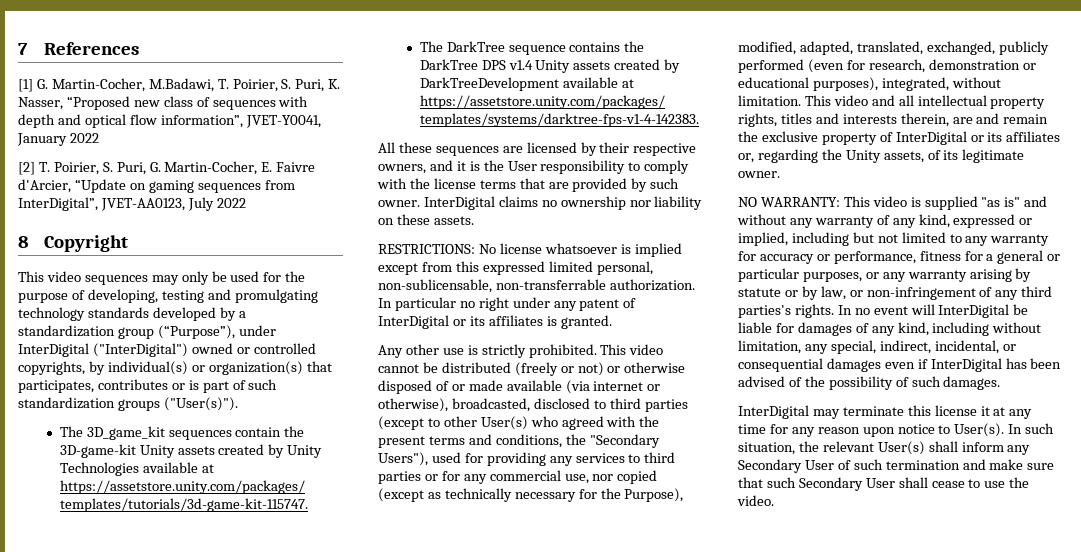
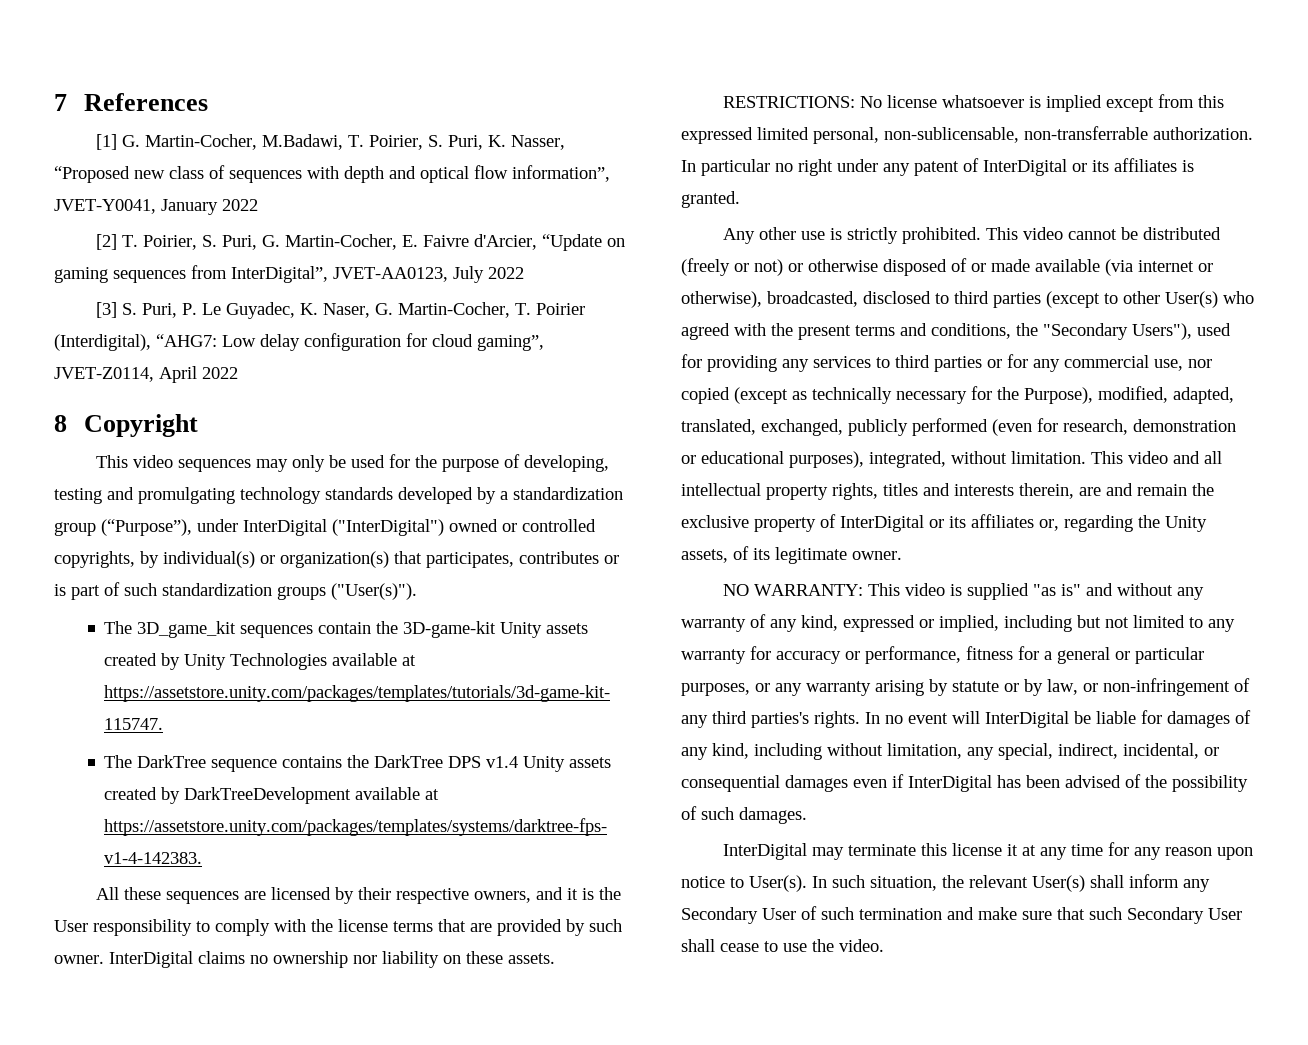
(246, 203) none -> [95,302,585,319] [54,333,544,351] [54,366,238,383] // [3] S. Puri, P. Le Guyadec, K. Naser, G. Martin-Cocher, T. Poirier (Interdigital), “AHG7: Low delay configuration for cloud gaming”, JVET-Z0114, April 2022

